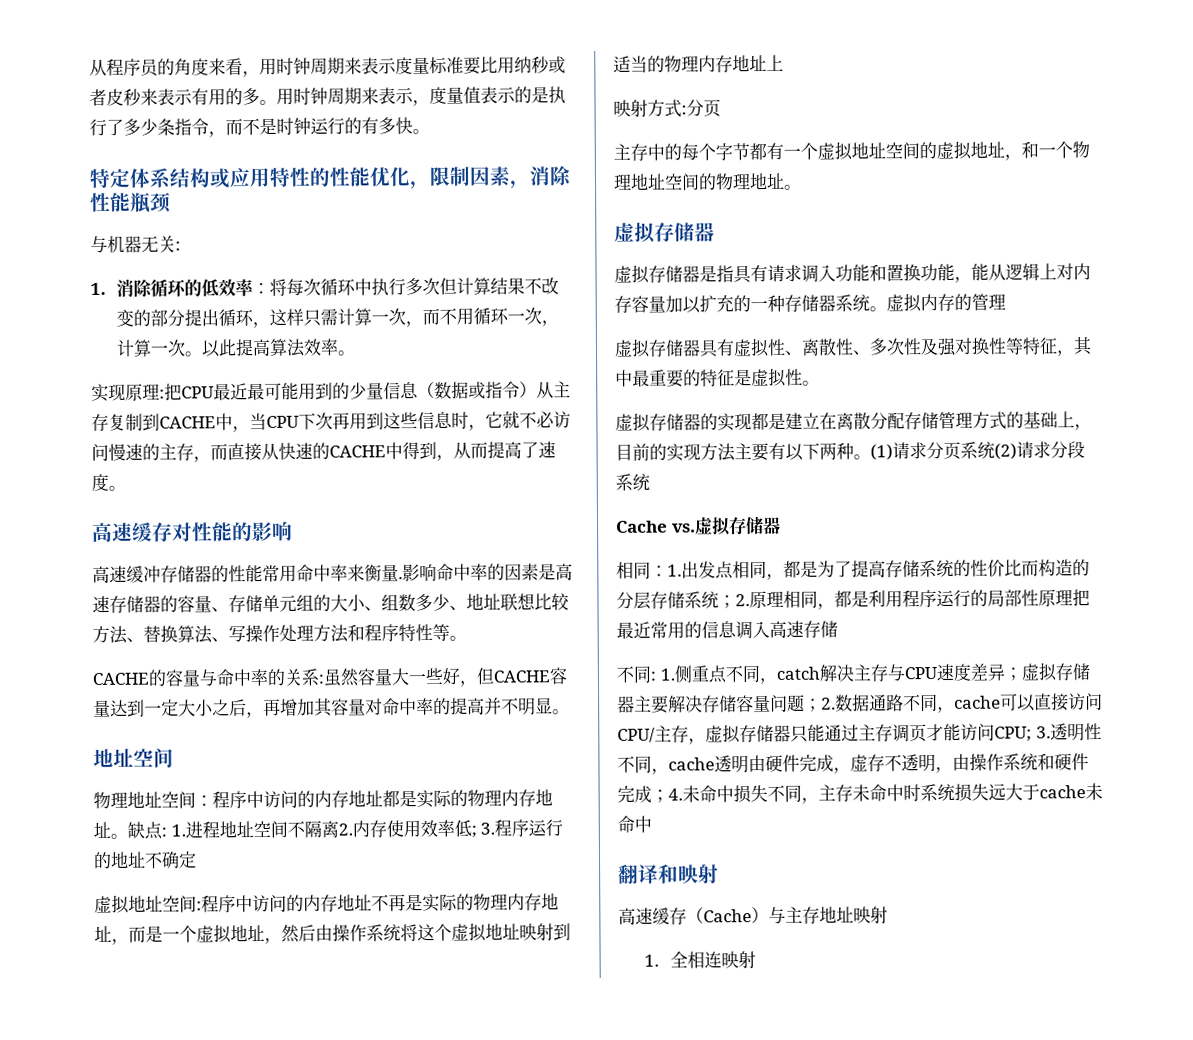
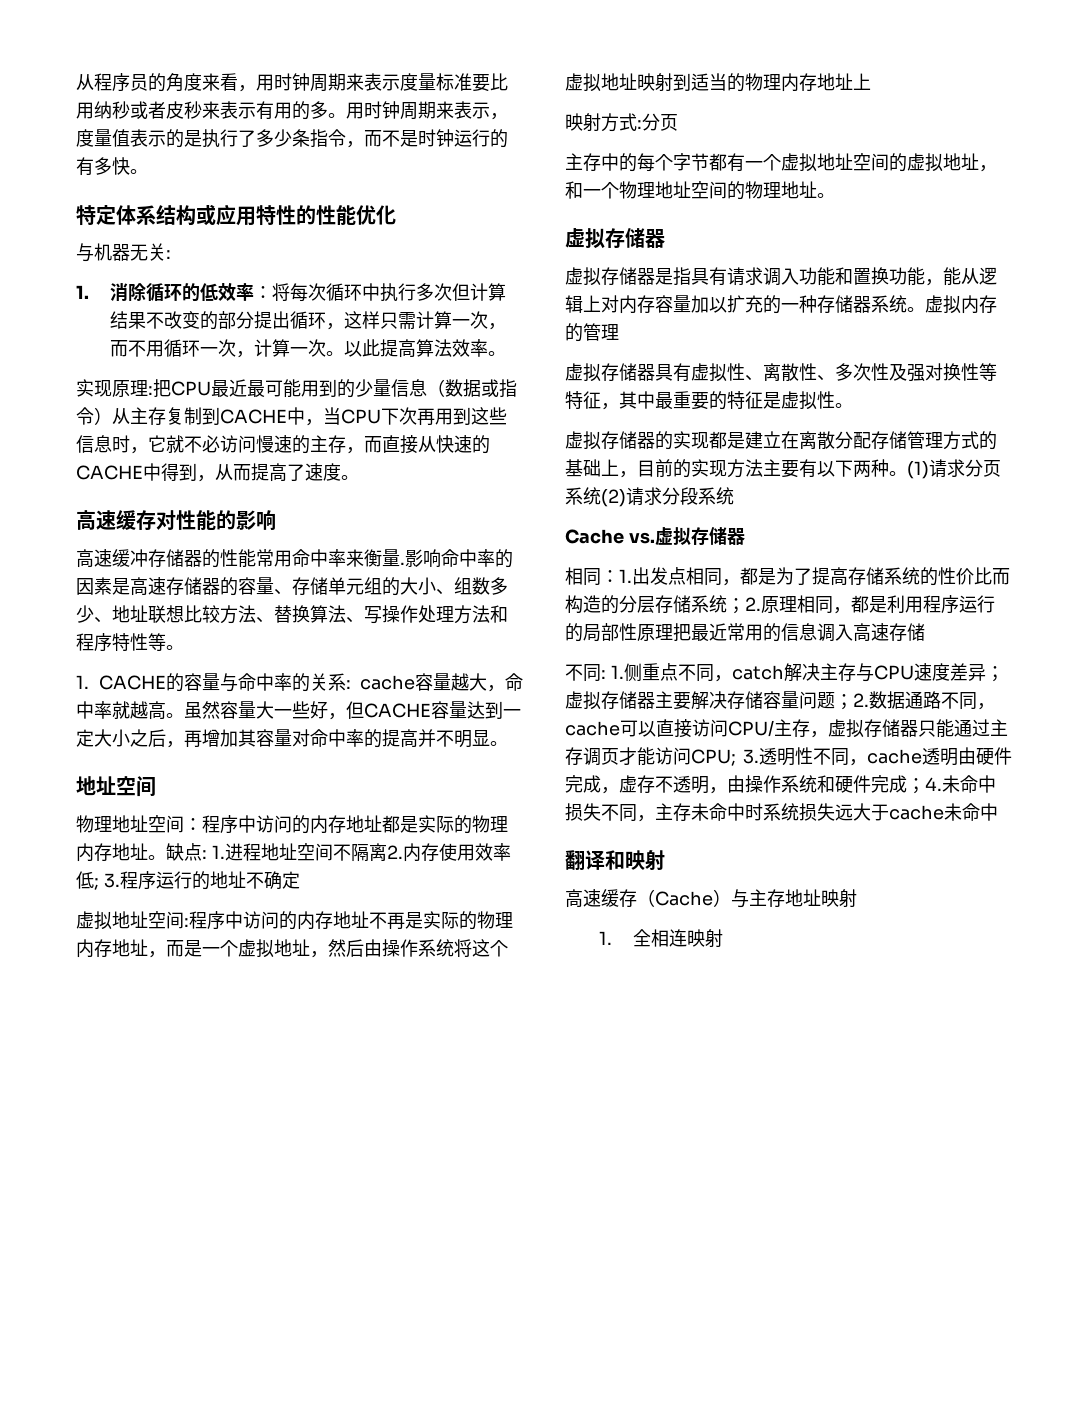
[409,166,572,190] [90,192,172,213] ，限制因素，消除性能瓶颈 -> (396, 215) none
(467, 638) none -> [76,675,89,689] 1.
(324, 679) none -> [360,673,523,692] [76,701,184,720] cache容量越大，命中率就越高。

